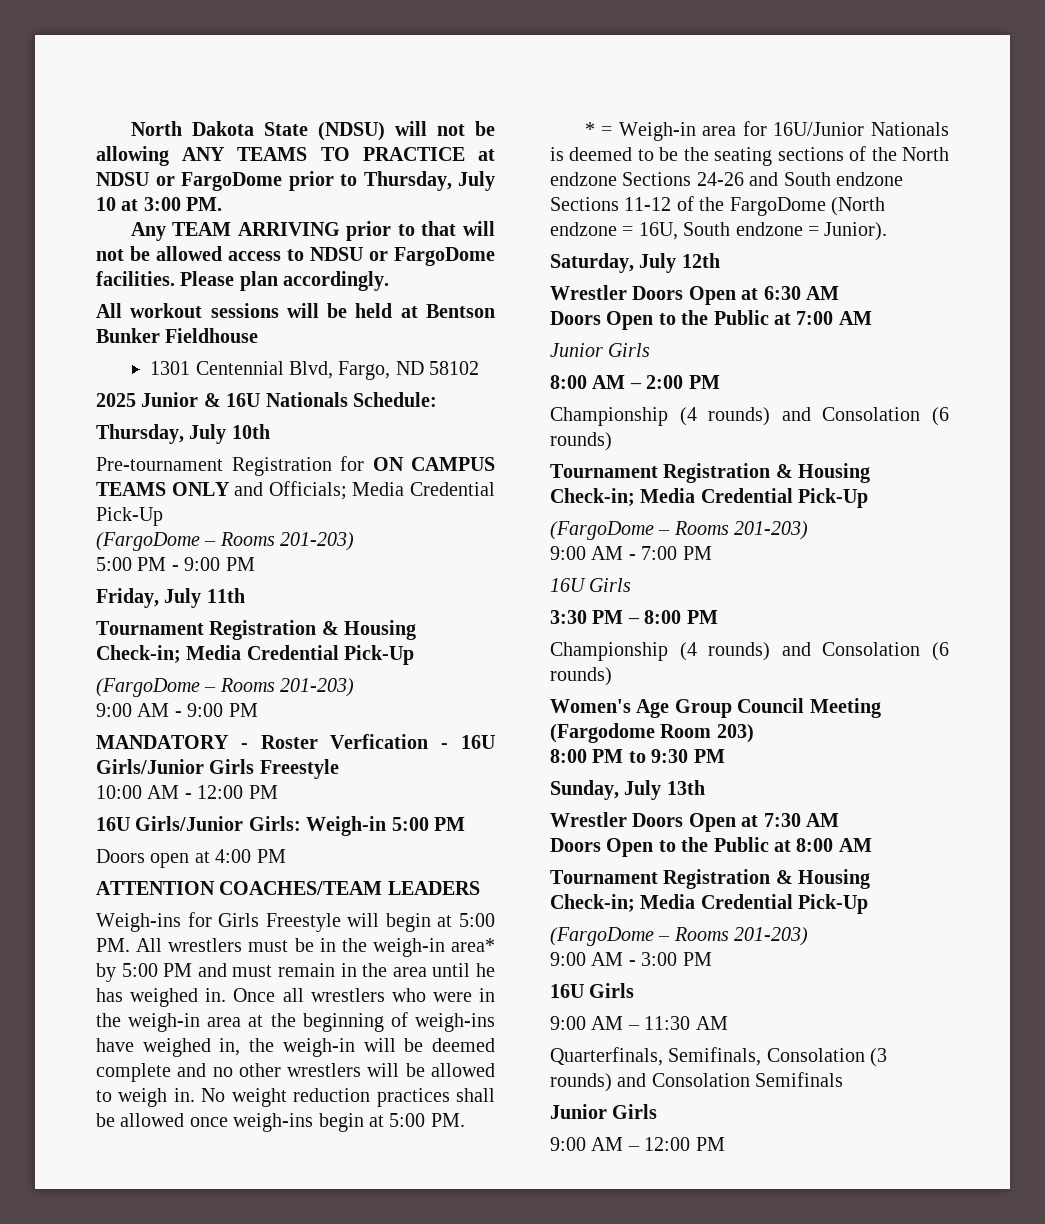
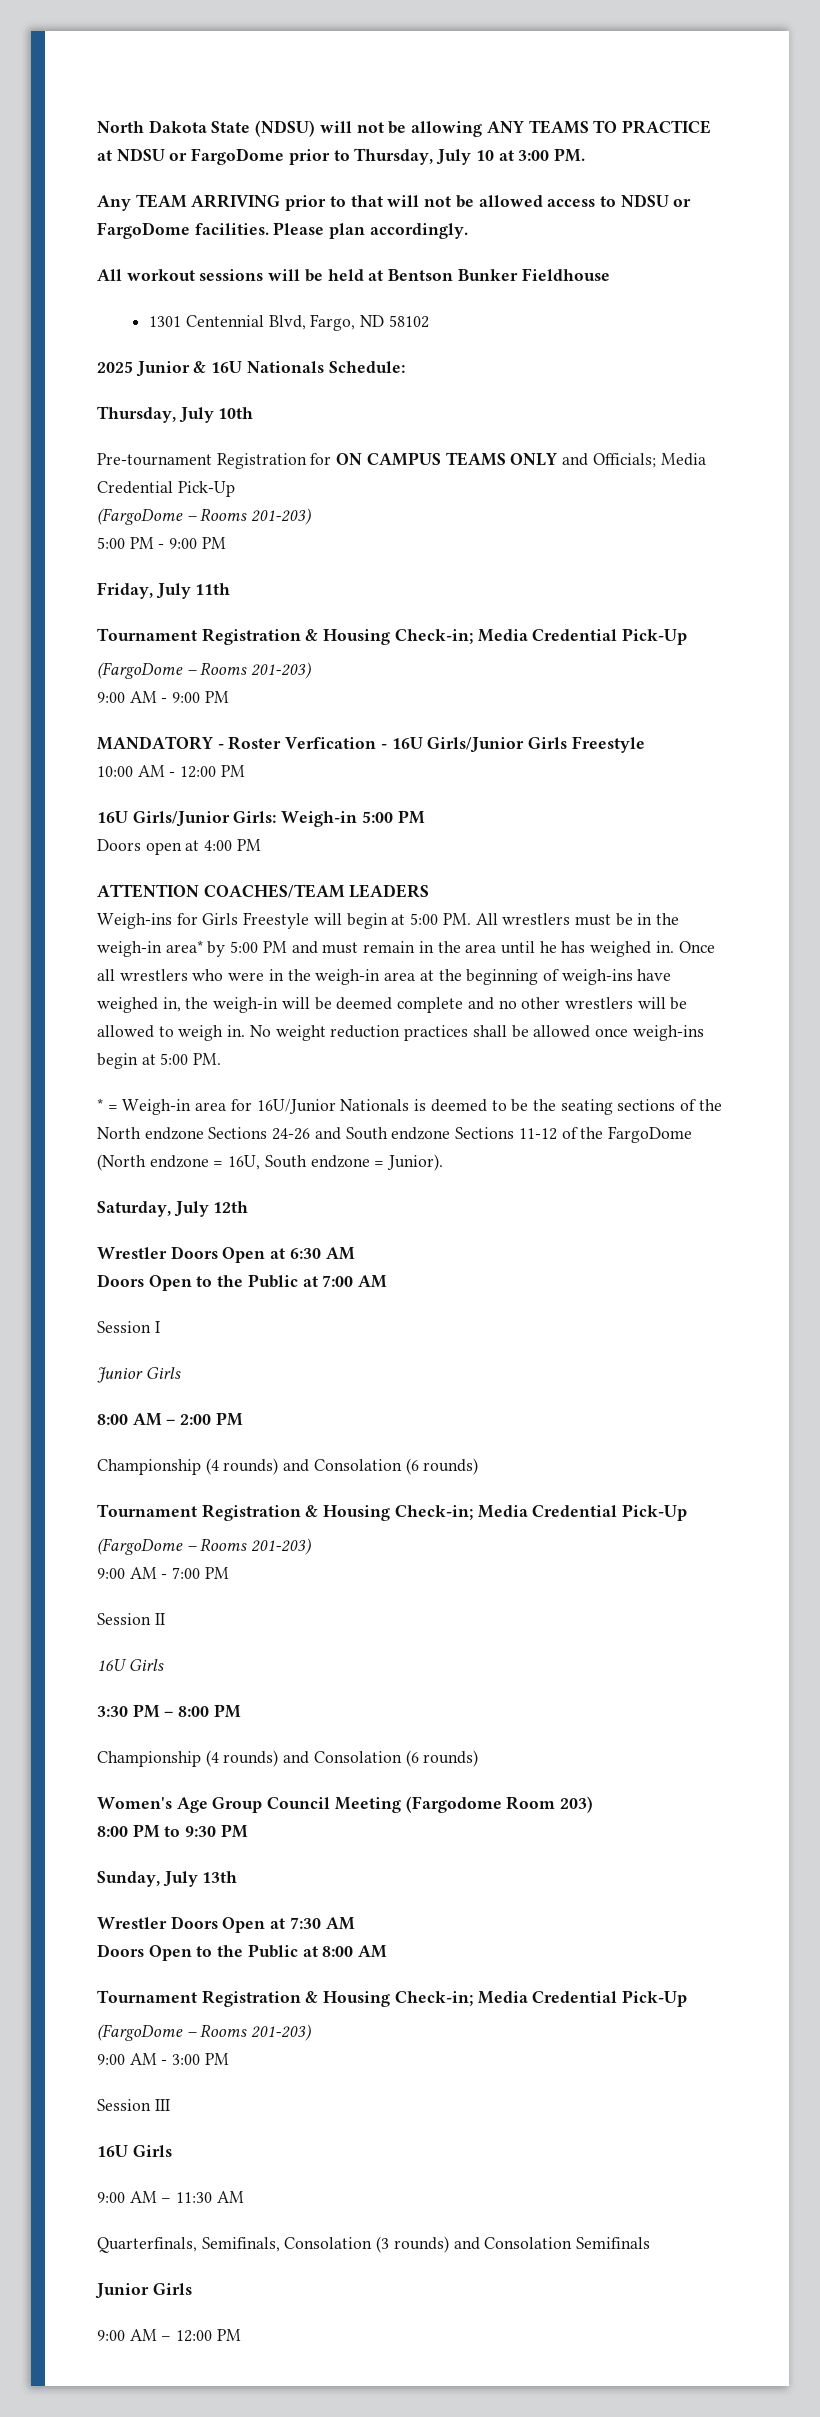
(872, 318) none -> [97,1321,160,1333] // Session I
(712, 553) none -> [97,1613,165,1625] // Session II
(712, 959) none -> [97,2099,170,2111] // Session III

